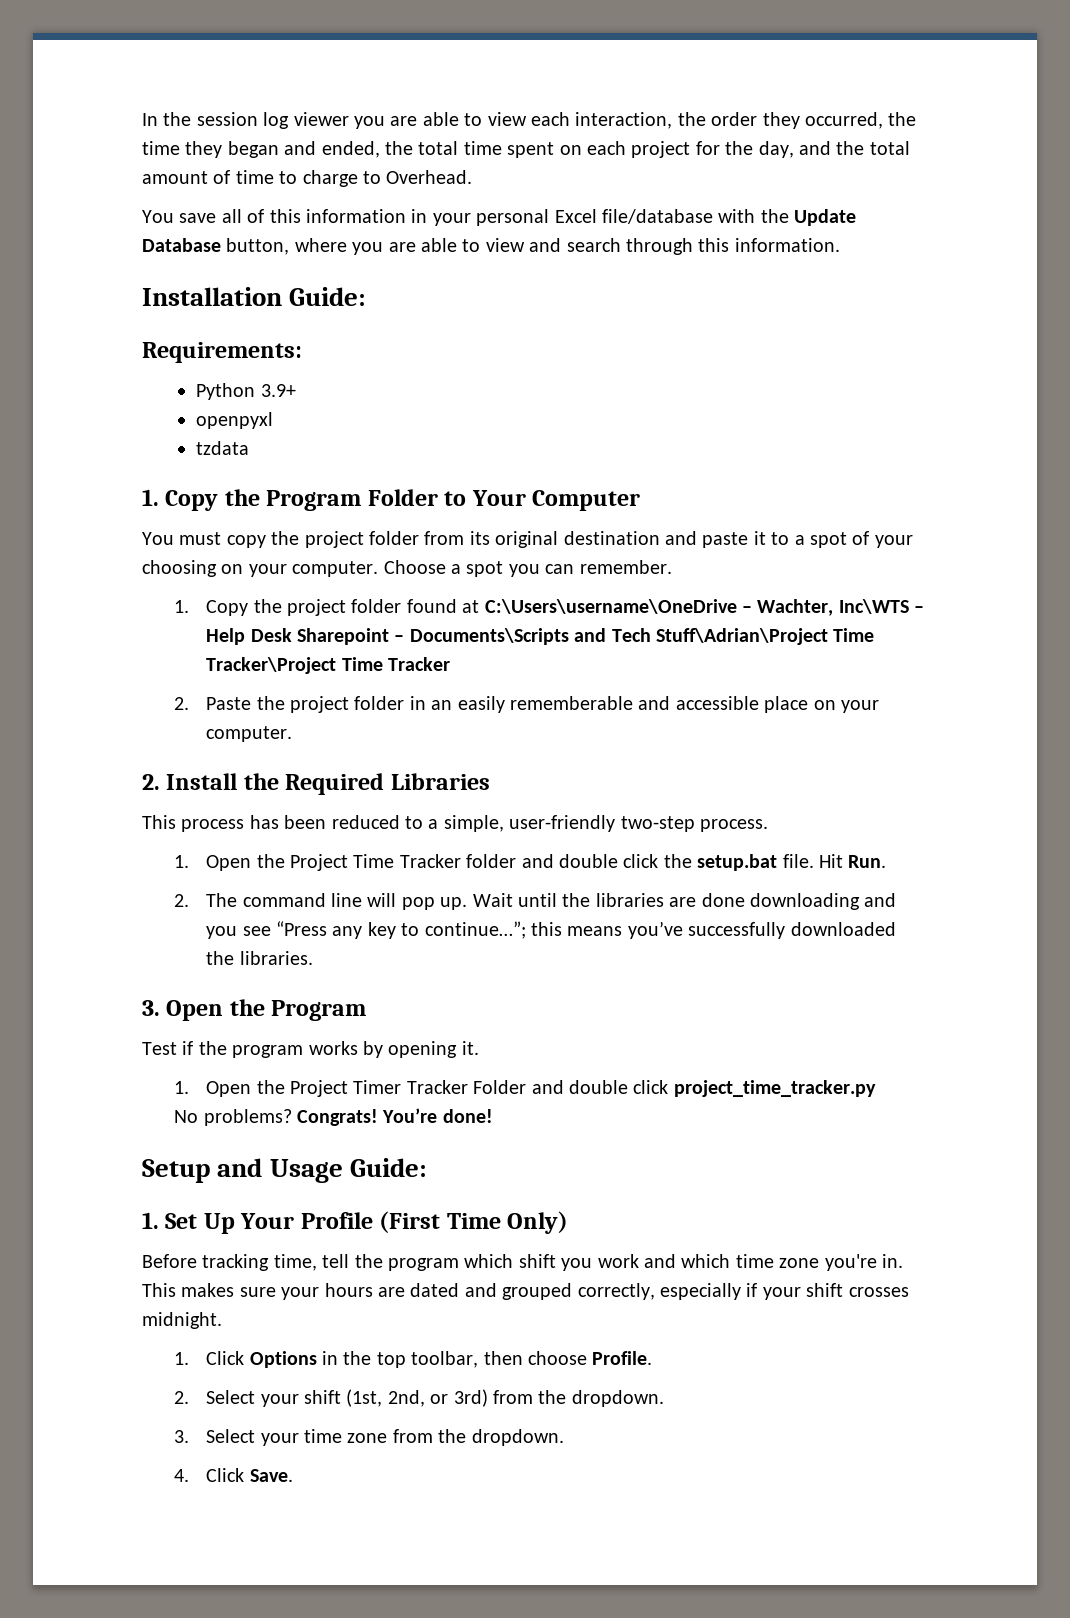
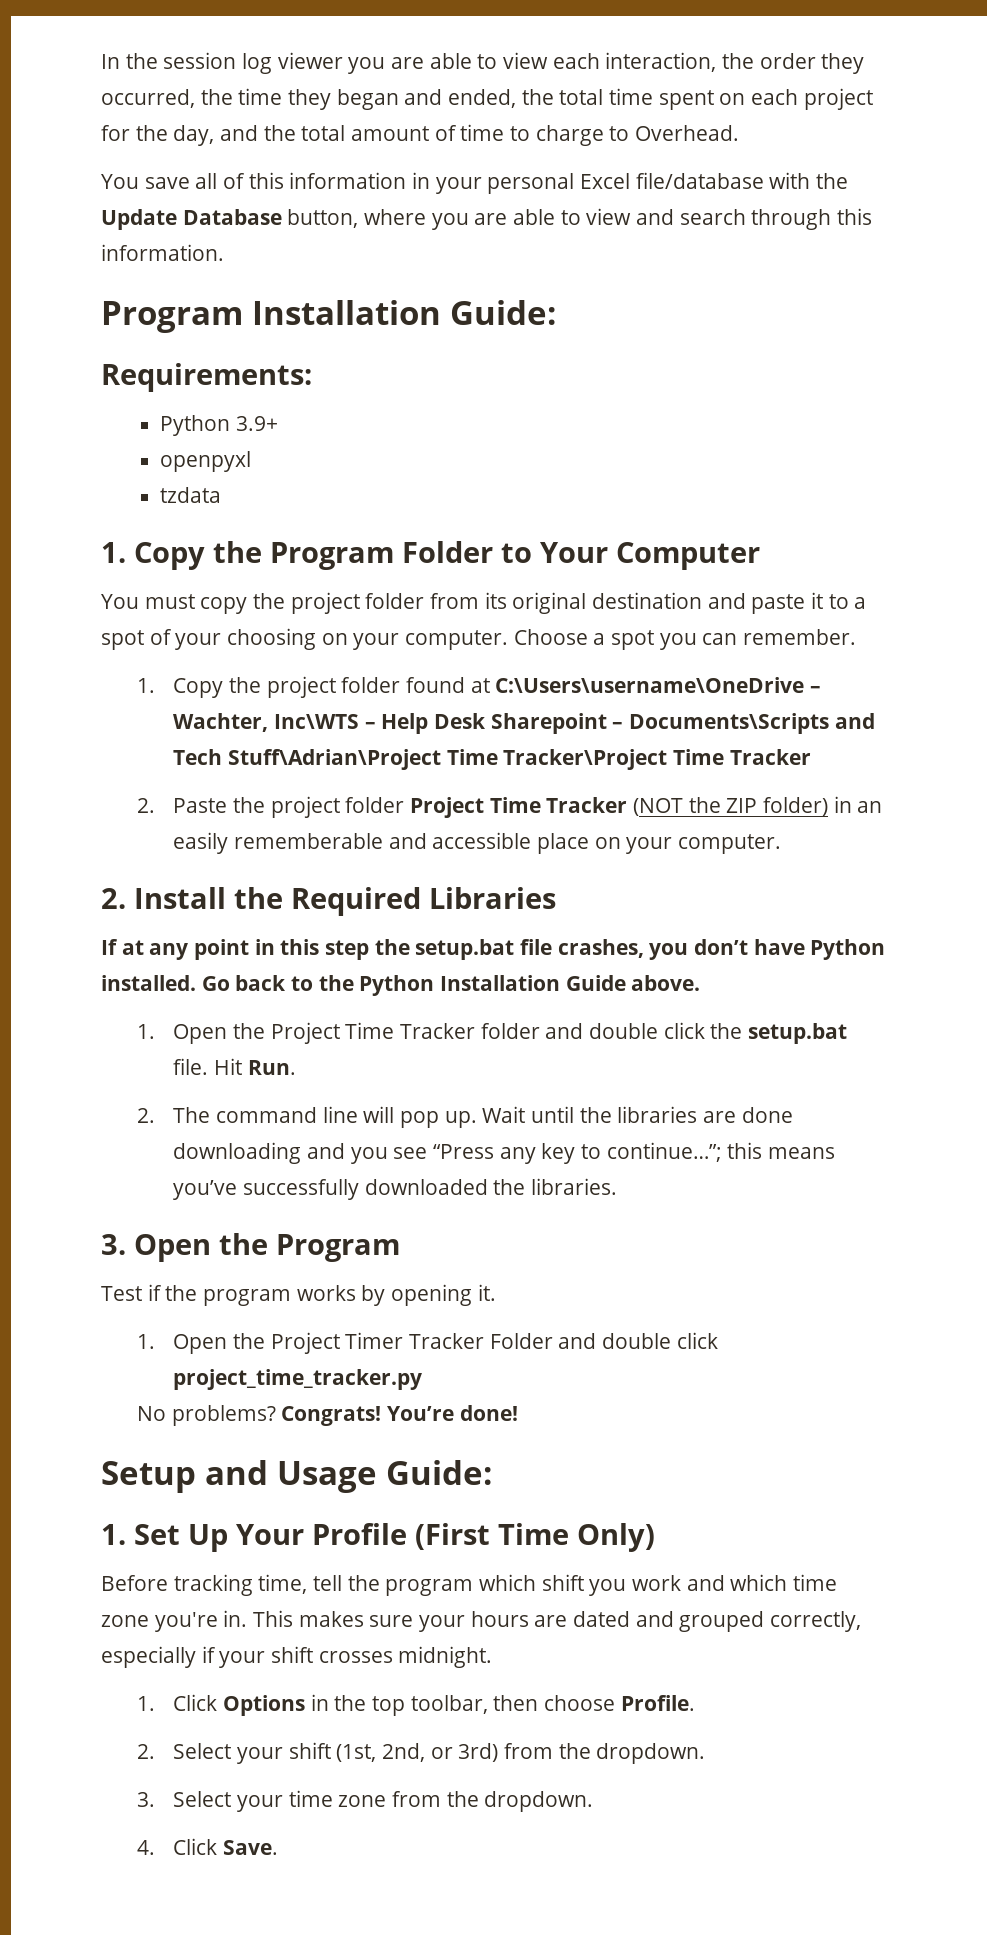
(840, 245) none -> [101,301,243,333] Program
(405, 703) none -> [409,797,828,818] Project Time Tracker (NOT the ZIP folder)
[142,815,768,832] This process has been reduced to a simple, user-friendly two-step process. -> [101,939,886,960] [101,975,701,996] If at any point in this step the setup.bat file crashes, you don’t have Python installed. Go back to the Python Installation Guide above.

